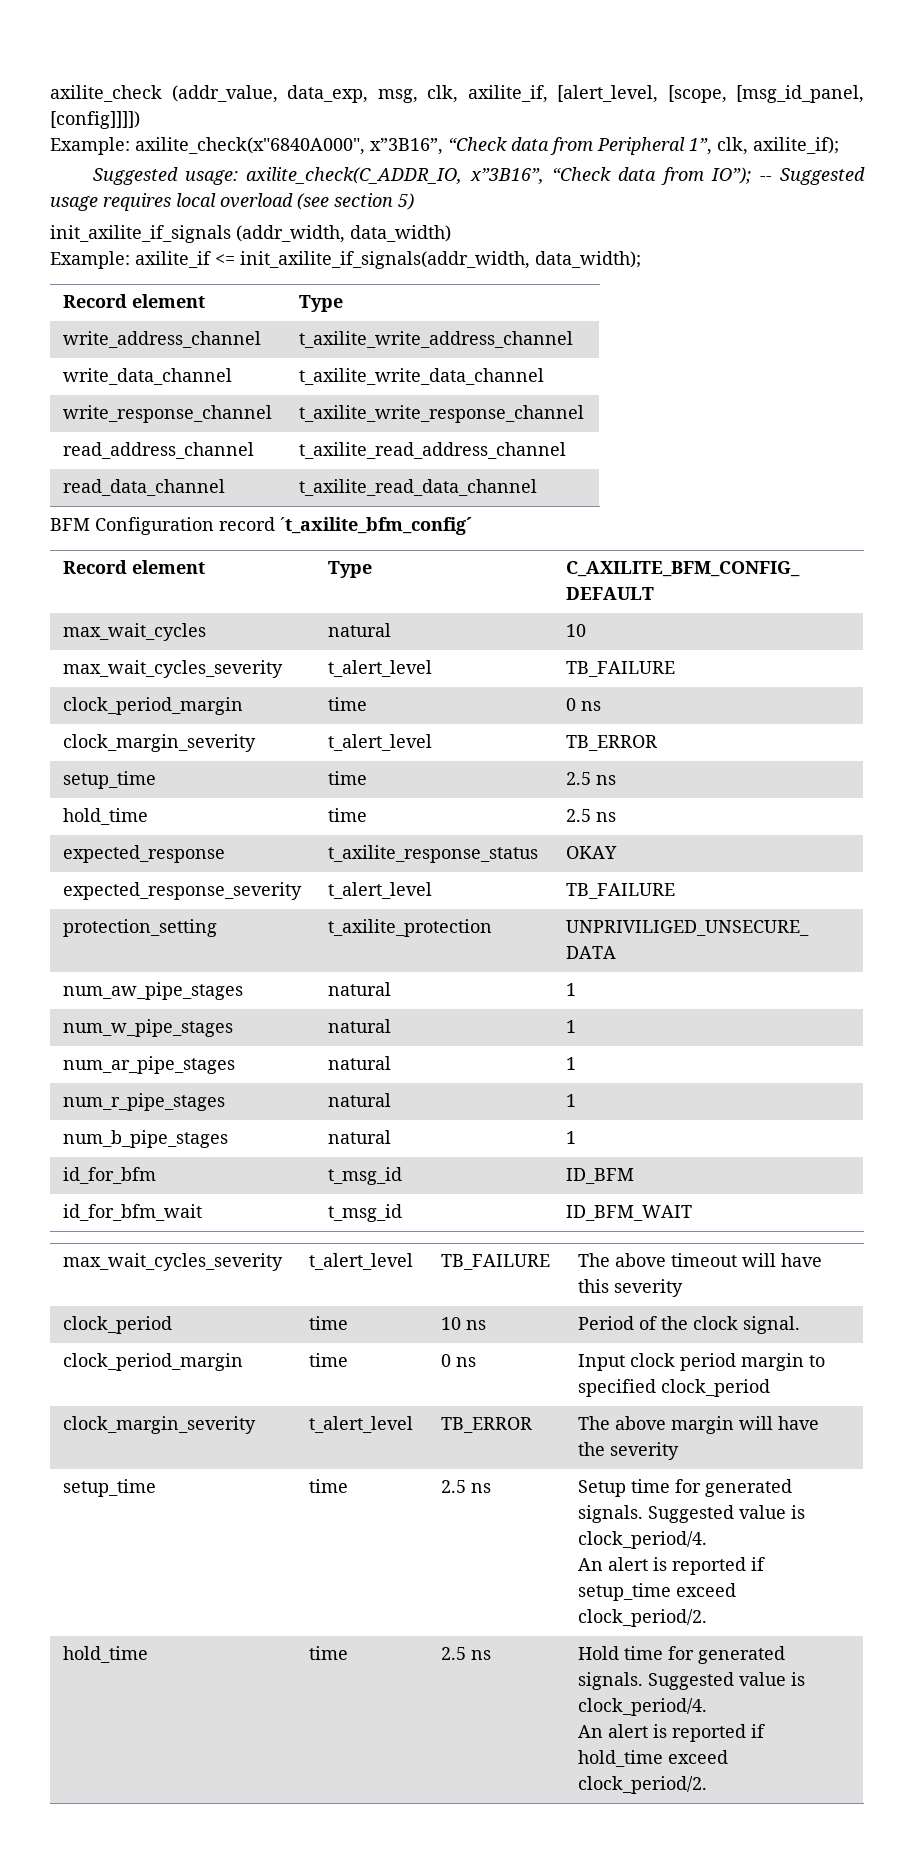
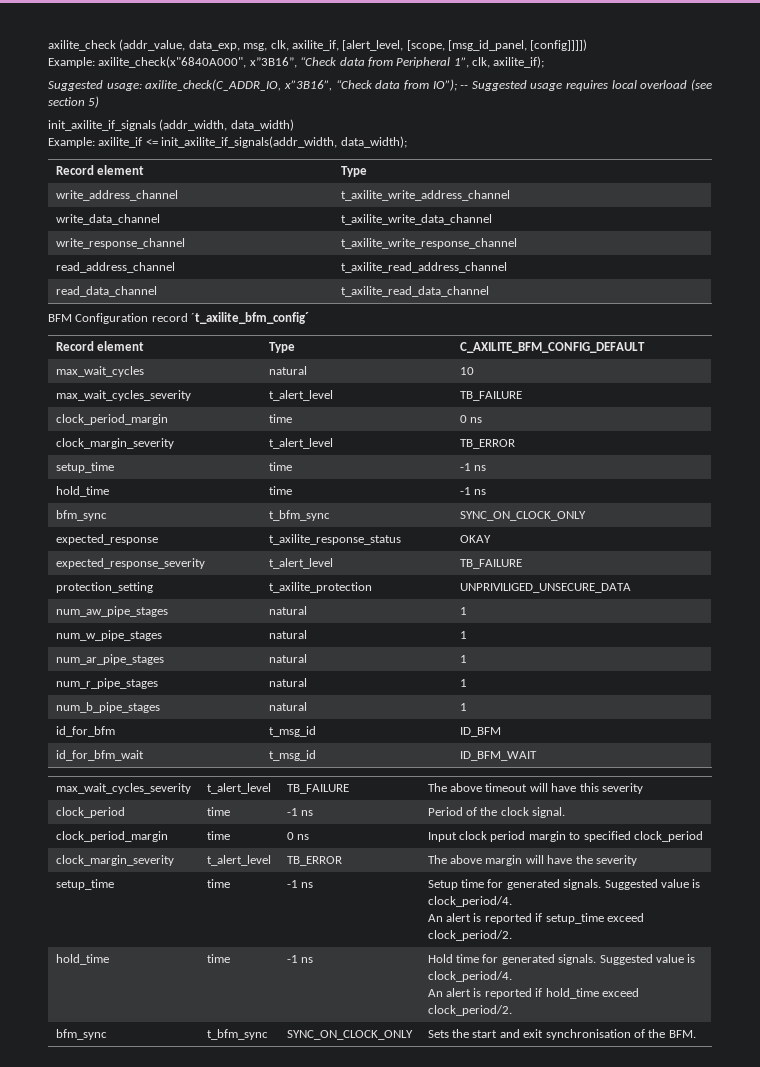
[566,772,592,785] 2.5 -> [459,463,471,471] -1
[566,809,617,822] 2.5 ns -> [459,487,487,495] [55,510,107,521] [268,510,330,521] [459,511,586,521] -1 ns // bfm_sync | t_bfm_sync | SYNC_ON_CLOCK_ONLY
[441,1317,462,1330] 10 -> [286,808,298,816] -1
[441,1480,467,1493] 2.5 -> [286,880,298,888] -1
[441,1647,467,1660] 2.5 -> [286,955,298,963] -1
(708, 1785) none -> [55,1029,107,1040] [206,1029,268,1040] [286,1030,413,1040] [427,1029,696,1040] // bfm_sync | t_bfm_sync | SYNC_ON_CLOCK_ONLY | Sets the start and exit synchronisation of the BFM.

